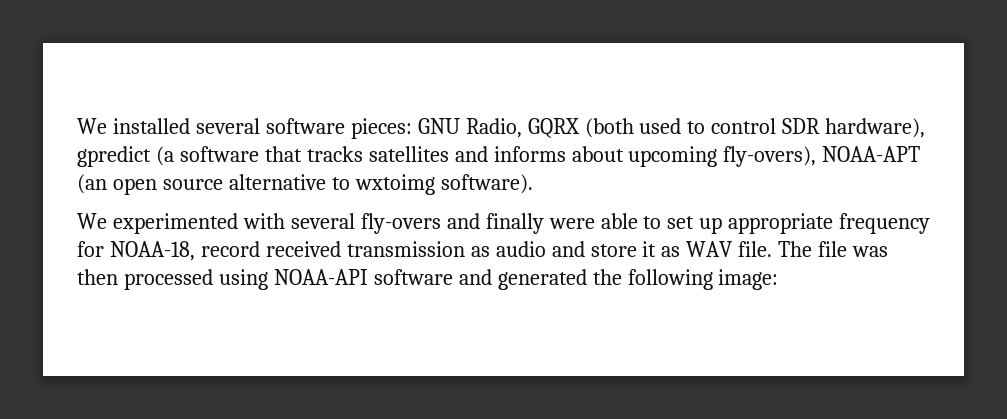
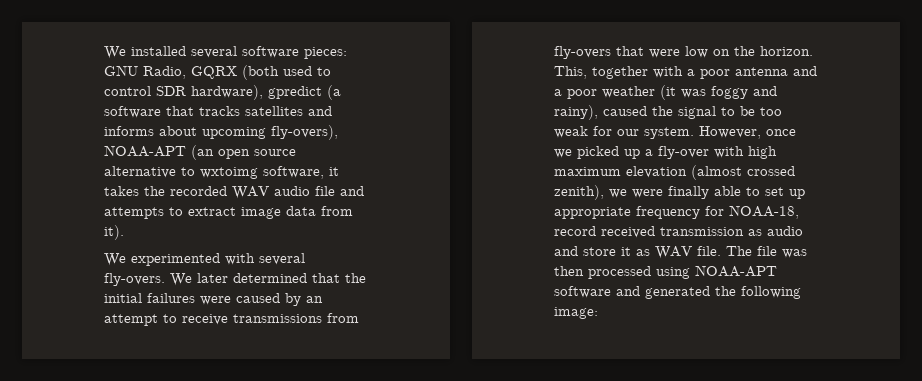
[440,174,533,194] [77,213,595,234] software). // We experimented with several fly-overs and finally were -> [263,166,339,179] [104,186,364,199] [104,206,353,219] [104,225,124,240] [104,253,305,266] [104,273,366,286] [104,293,323,306] [104,313,359,326] [554,46,813,59] [554,66,817,79] [554,85,777,100] [554,105,782,120] [554,126,796,139] [554,146,777,159] [554,165,795,180] [554,185,709,200] software, it takes the recorded WAV audio file and attempts to extract image data from it). // We experimented with several fly-overs. We later determined that the initial failures were caused by an attempt to receive transmissions from fly-overs that were low on the horizon. This, together with a poor antenna and a poor weather (it was foggy and rainy), caused the signal to be too weak for our system. However, once we picked up a fly-over with high maximum elevation (almost crossed zenith), we were finally
[273,269,368,285] NOAA-API -> [695,265,777,277] NOAA-APT

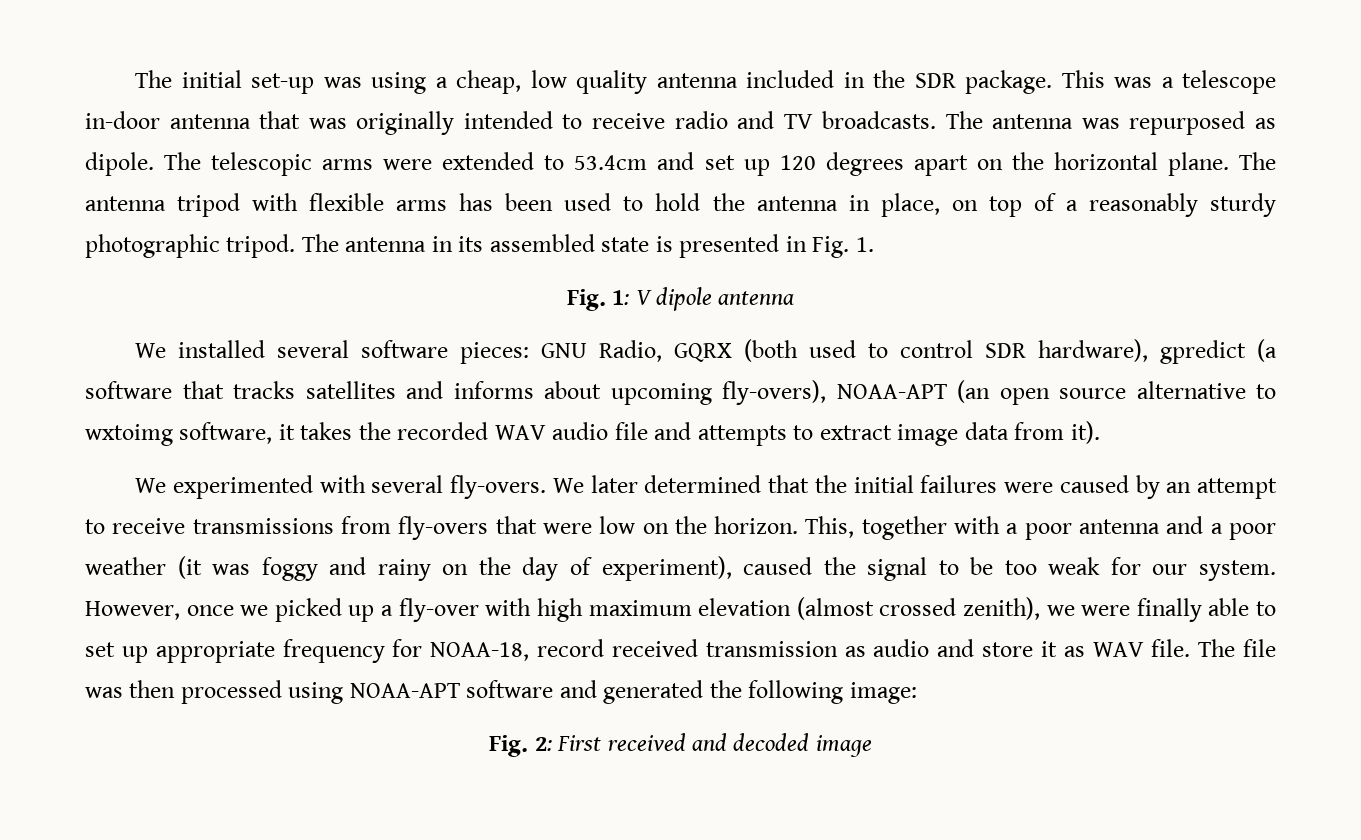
(104, 52) none -> [135,70,1276,94] [85,111,1276,135] [85,152,1276,176] [85,193,1277,217] [85,234,874,258] [566,287,795,311] The initial set-up was using a cheap, low quality antenna included in the SDR package. This was a telescope in-door antenna that was originally intended to receive radio and TV broadcasts. The antenna was repurposed as dipole. The telescopic arms were extended to 53.4cm and set up 120 degrees apart on the horizontal plane. The antenna tripod with flexible arms has been used to hold the antenna in place, on top of a reasonably sturdy photographic tripod. The antenna in its assembled state is presented in Fig. 1. // Fig. 1: V dipole antenna //
[554,105,598,120] rainy), -> [377,556,732,581] rainy on the day of experiment),
(598, 313) none -> [489,733,872,757] // Fig. 2: First received and decoded image

